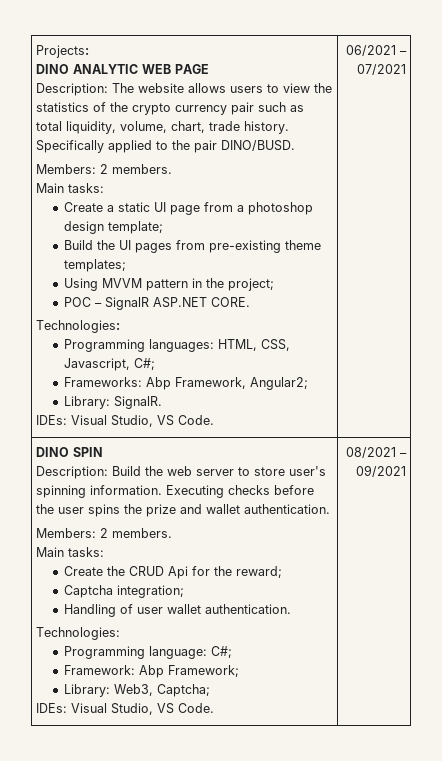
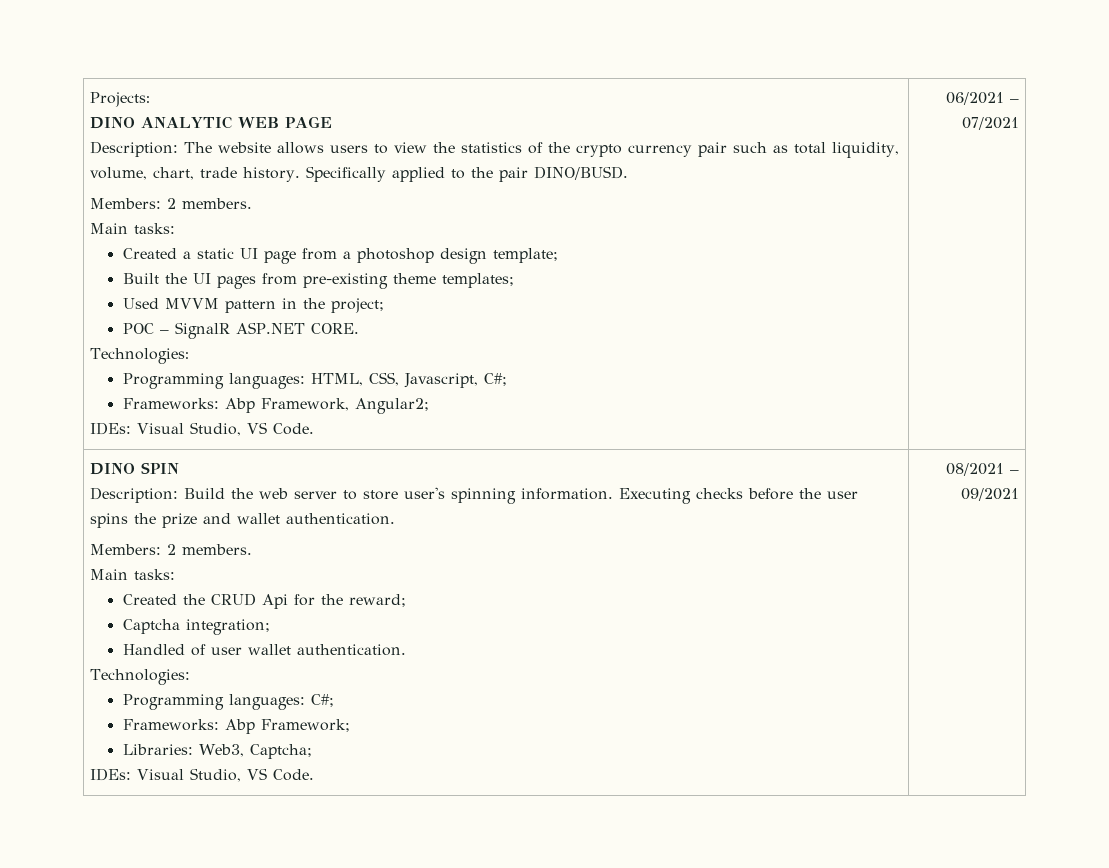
[63,202,103,212] Create -> [122,248,177,259] Created
[63,240,93,250] Build -> [122,273,159,284] Built
[63,278,98,291] Using -> [122,298,159,309] Used
[63,396,162,409] // Library: SignalR. -> (429, 406) none
[63,566,103,576] Create -> [122,594,177,605] Created
[63,604,116,617] Handling -> [122,644,185,655] Handled
[148,646,232,659] [63,665,135,675] language: C#; // Framework: -> [228,694,334,710] [122,719,219,731] languages: C#; // Frameworks:
[63,684,110,697] Library: -> [122,744,193,755] Libraries:

